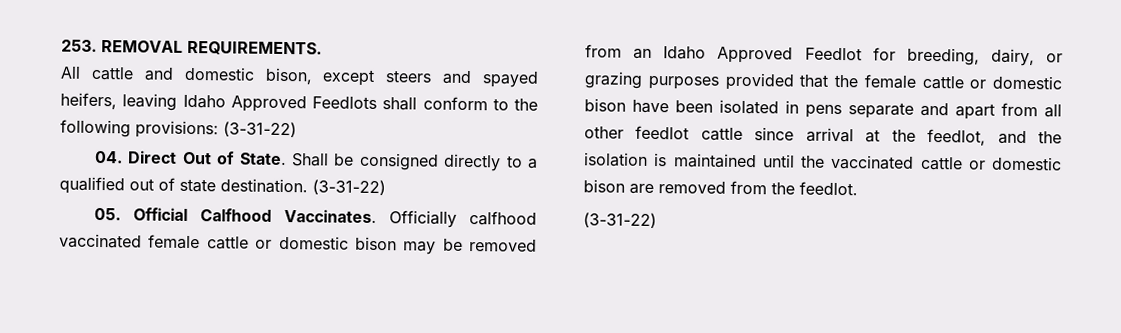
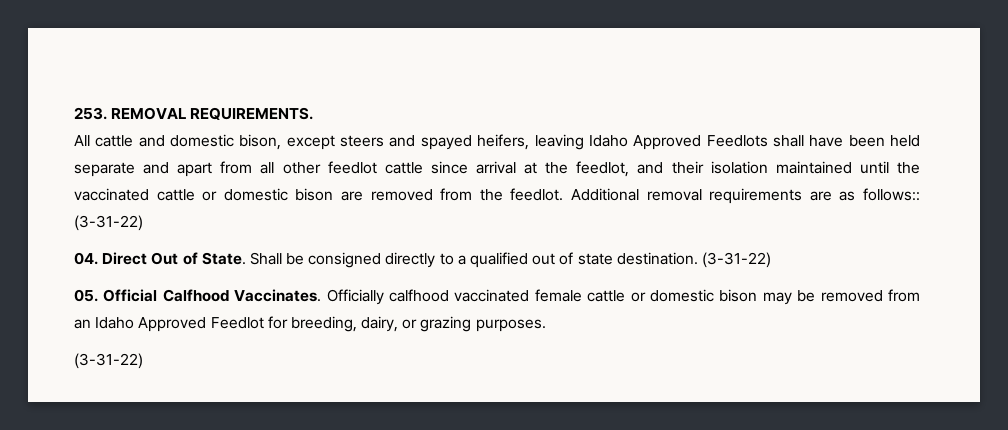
[422,96,538,111] [60,119,219,139] conform to the following provisions: -> [809,135,921,147] [74,161,920,177] [74,188,921,204] have been held separate and apart from all other feedlot cattle since arrival at the feedlot, and their isolation maintained until the vaccinated cattle or domestic bison are removed from the feedlot. Additional removal requirements are as follows::
[647,72,1063,91] [584,98,1062,120] [584,125,1062,146] [584,152,1062,171] [583,179,858,196] purposes provided that the female cattle or domestic bison have been isolated in pens separate and apart from all other feedlot cattle since arrival at the feedlot, and the isolation is maintained until the vaccinated cattle or domestic bison are removed from the feedlot. -> [475,319,546,332] purposes.

